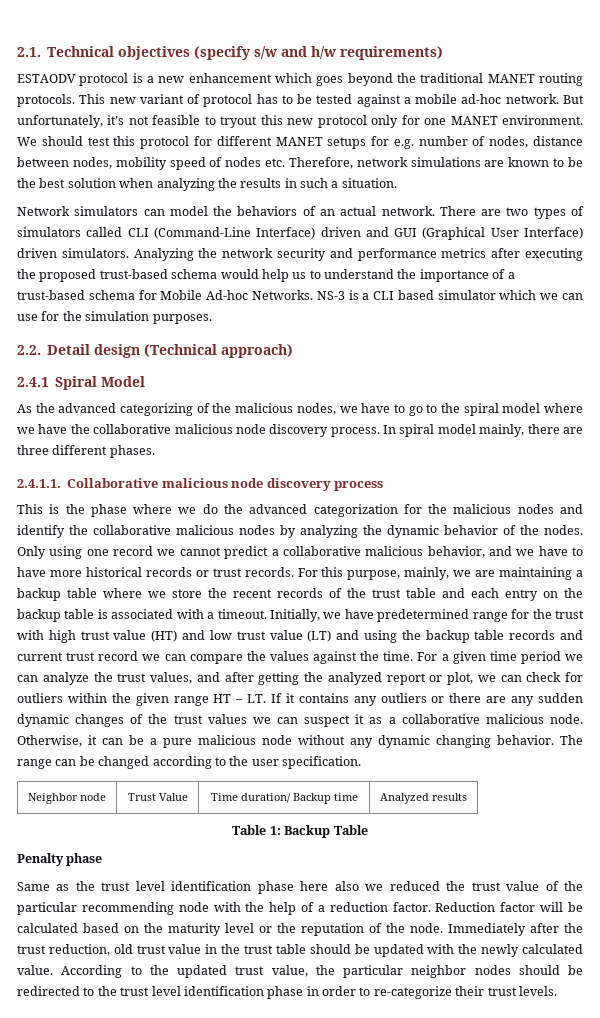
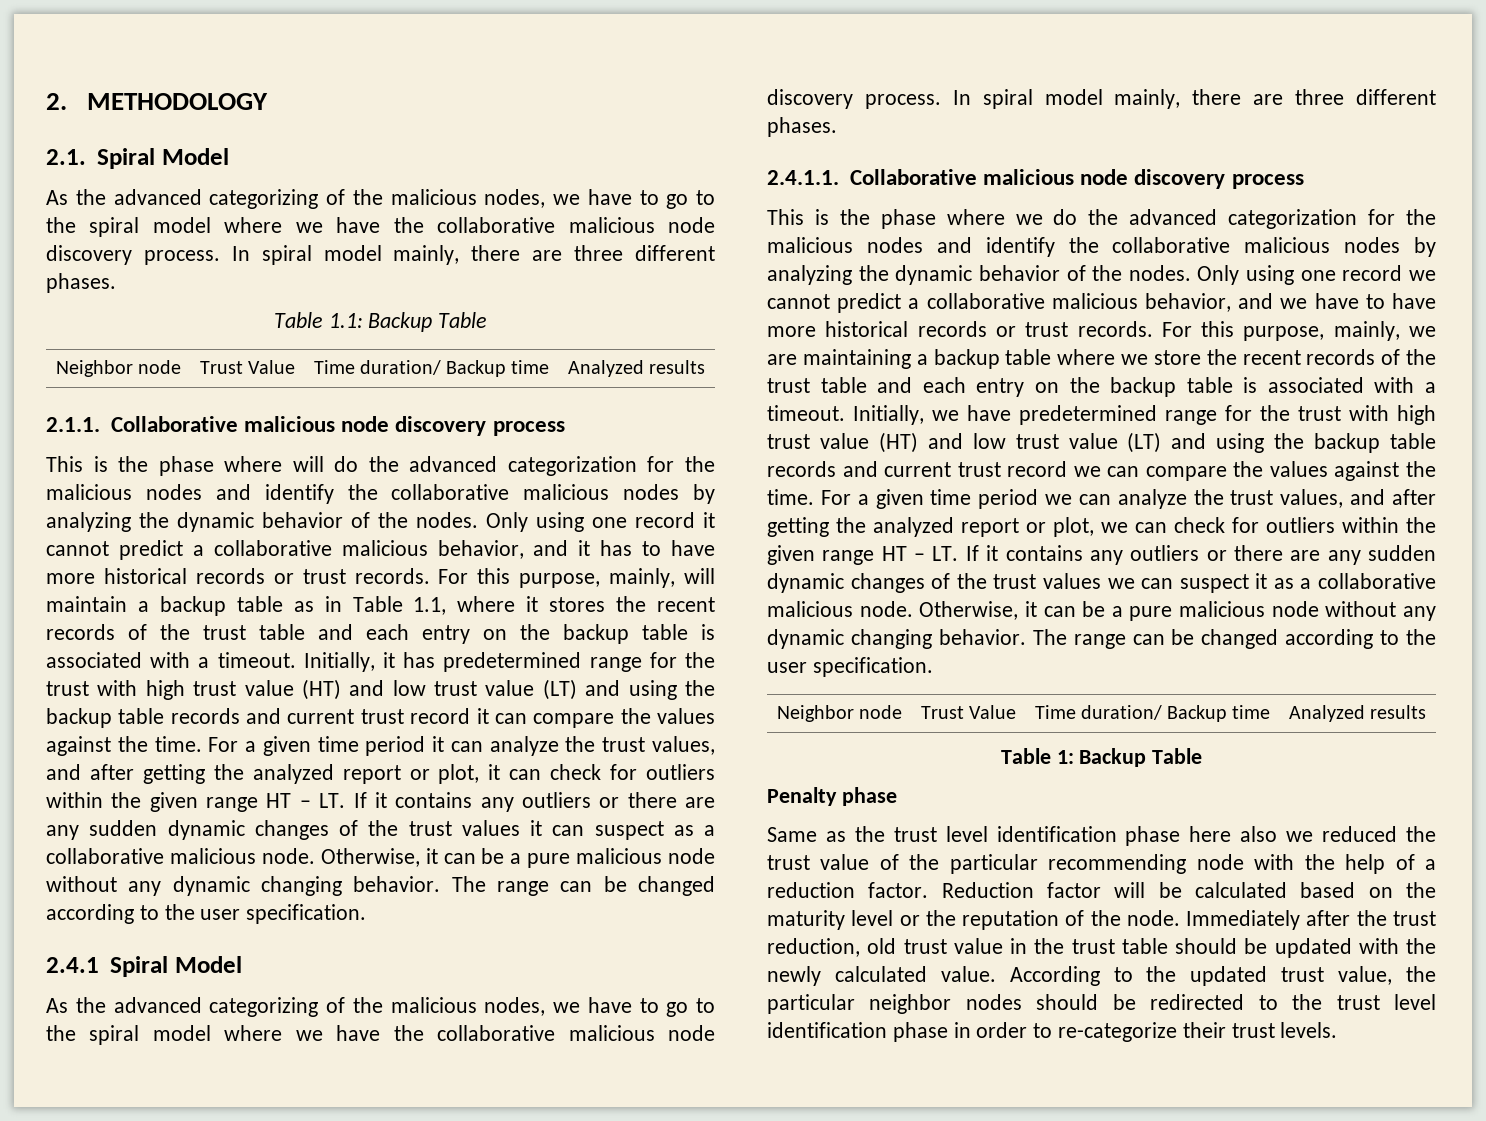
[17,46,444,60] [17,73,583,86] [17,94,584,107] [17,115,583,128] [17,136,583,149] [17,157,583,170] [17,178,397,191] [17,206,584,219] [17,227,584,240] [17,248,583,261] [17,269,515,282] [17,290,583,300] [17,311,212,324] [17,344,294,358] 2.1. Technical objectives (specify s/w and h/w requirements) // ESTAODV protocol is a new enhancement which goes beyond the traditional MANET routing protocols. This new variant of protocol has to be tested against a mobile ad-hoc network. But unfortunately, it’s not feasible to tryout this new protocol only for one MANET environment. We should test this protocol for different MANET setups for e.g. number of nodes, distance between nodes, mobility speed of nodes etc. Therefore, network simulations are known to be the best solution when analyzing the results in such a situation. // Network simulators can model the behaviors of an actual network. There are two types of simulators called CLI (Command-Line Interface) driven and GUI (Graphical User Interface) driven simulators. Analyzing the network security and performance metrics after executing the proposed trust-based schema would help us to understand the importance of a trust-based schema for Mobile Ad-hoc Networks. NS-3 is a CLI based simulator which we can use for the simulation purposes. // 2.2. Detail design (Technical approach) -> [46,93,268,110] [46,148,229,169] [46,189,715,209] [46,217,716,237] [46,245,716,265] [46,273,116,293] [273,312,488,332] [55,360,182,377] [199,360,296,374] [313,360,550,377] [567,360,706,377] [46,416,565,436] [46,456,715,476] [46,484,715,504] [46,512,715,532] [46,540,715,560] [46,568,715,588] [46,596,715,616] [46,624,715,644] [46,652,715,672] [46,679,715,700] [46,708,716,728] [46,736,715,756] [46,764,715,784] [46,792,715,812] [46,820,715,840] [46,848,715,868] [46,876,715,896] [46,904,367,924] 2. METHODOLOGY // 2.1. Spiral Model // As the advanced categorizing of the malicious nodes, we have to go to the spiral model where we have the collaborative malicious node discovery process. In spiral model mainly, there are three different phases. // Table 1.1: Backup Table // Neighbor node | Trust Value | Time duration/ Backup time | Analyzed results // 2.1.1. Collaborative malicious node discovery process // This is the phase where will do the advanced categorization for the malicious nodes and identify the collaborative malicious nodes by analyzing the dynamic behavior of the nodes. Only using one record it cannot predict a collaborative malicious behavior, and it has to have more historical records or trust records. For this purpose, mainly, will maintain a backup table as in Table 1.1, where it stores the recent records of the trust table and each entry on the backup table is associated with a timeout. Initially, it has predetermined range for the trust with high trust value (HT) and low trust value (LT) and using the backup table records and current trust record it can compare the values against the time. For a given time period it can analyze the trust values, and after getting the analyzed report or plot, it can check for outliers within the given range HT – LT. If it contains any outliers or there are any sudden dynamic changes of the trust values it can suspect as a collaborative malicious node. Otherwise, it can be a pure malicious node without any dynamic changing behavior. The range can be changed according to the user specification.

